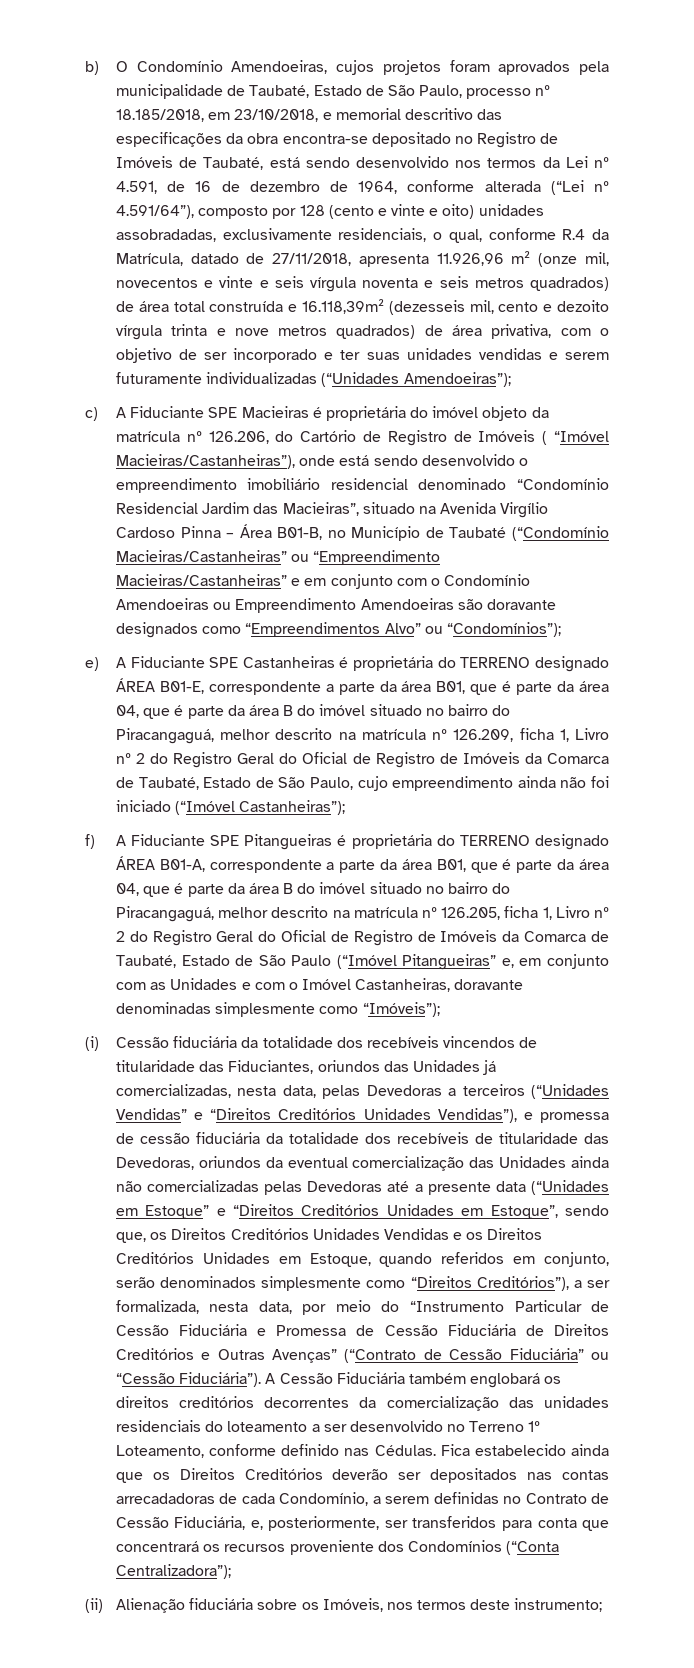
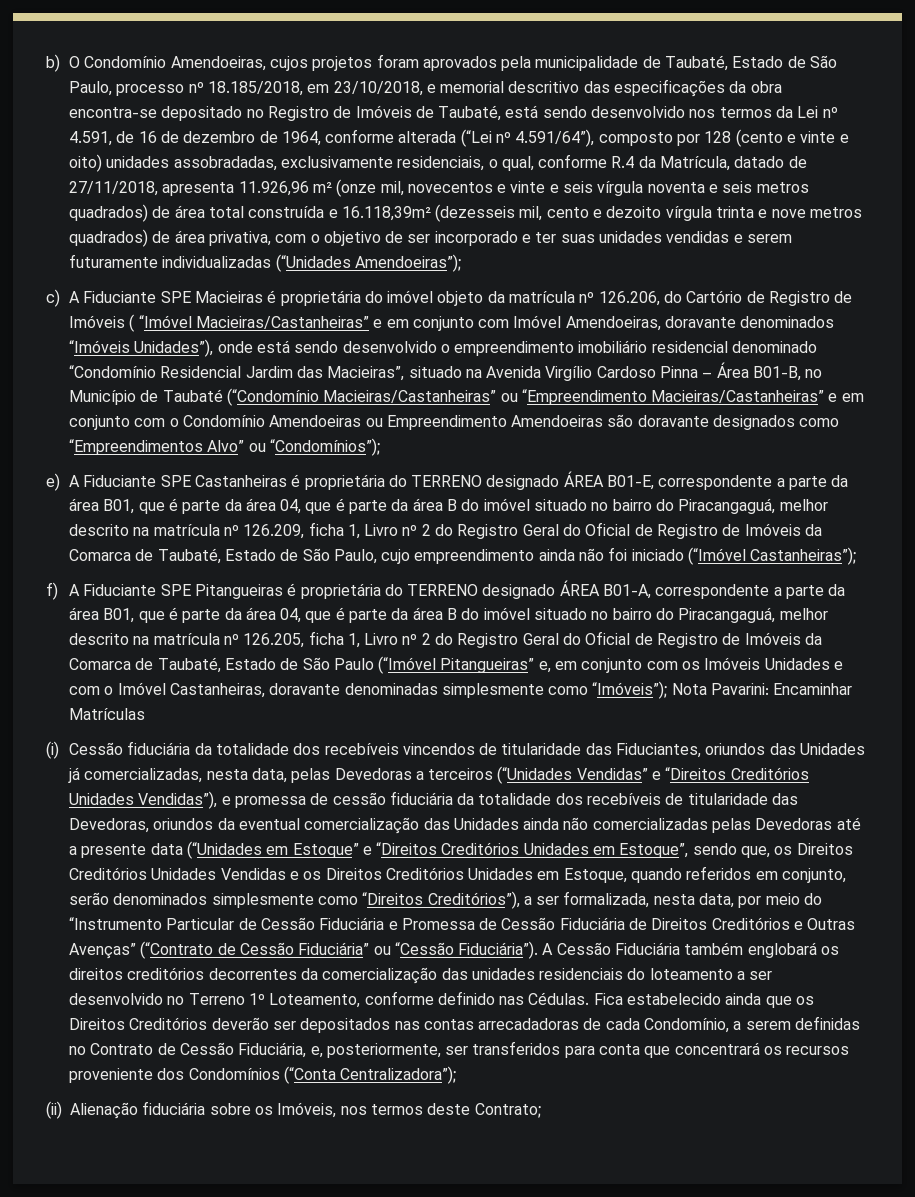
[115,454,295,469] Macieiras/Castanheiras”), -> [195,315,835,331] [68,339,214,357] Macieiras/Castanheiras” e em conjunto com Imóvel Amendoeiras, doravante denominados “Imóveis Unidades”),
[150,982,167,990] as -> [682,657,761,670] os Imóveis
(440, 1009) none -> [671,683,853,695] [68,708,145,720] Nota Pavarini: Encaminhar Matrículas
[514,1598,603,1612] instrumento; -> [474,1103,541,1118] Contrato;

